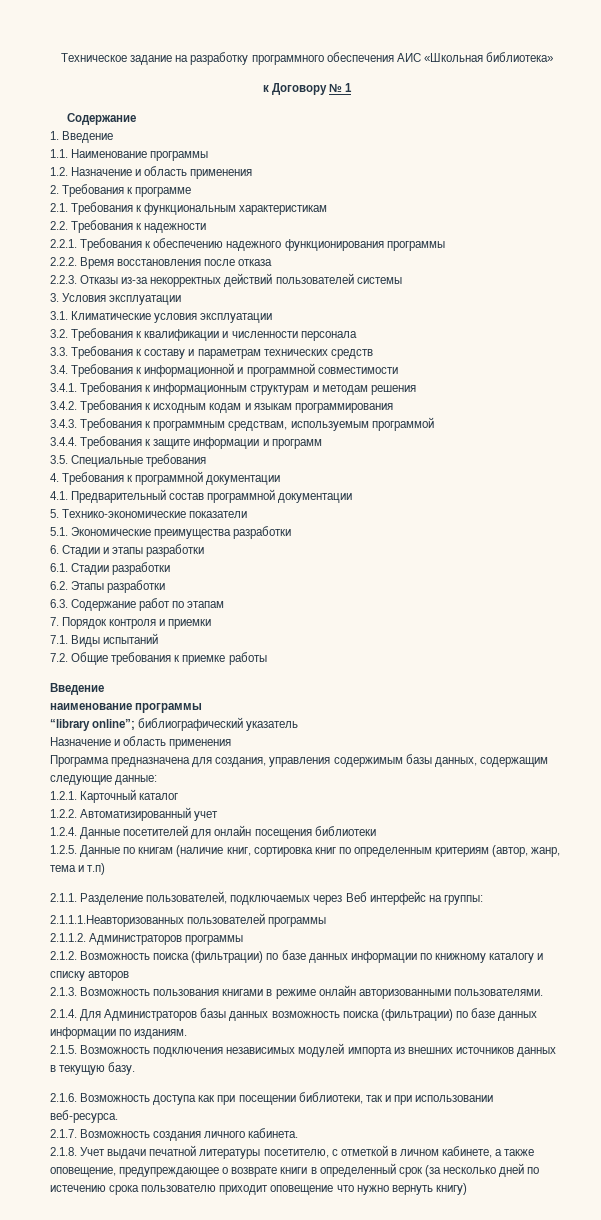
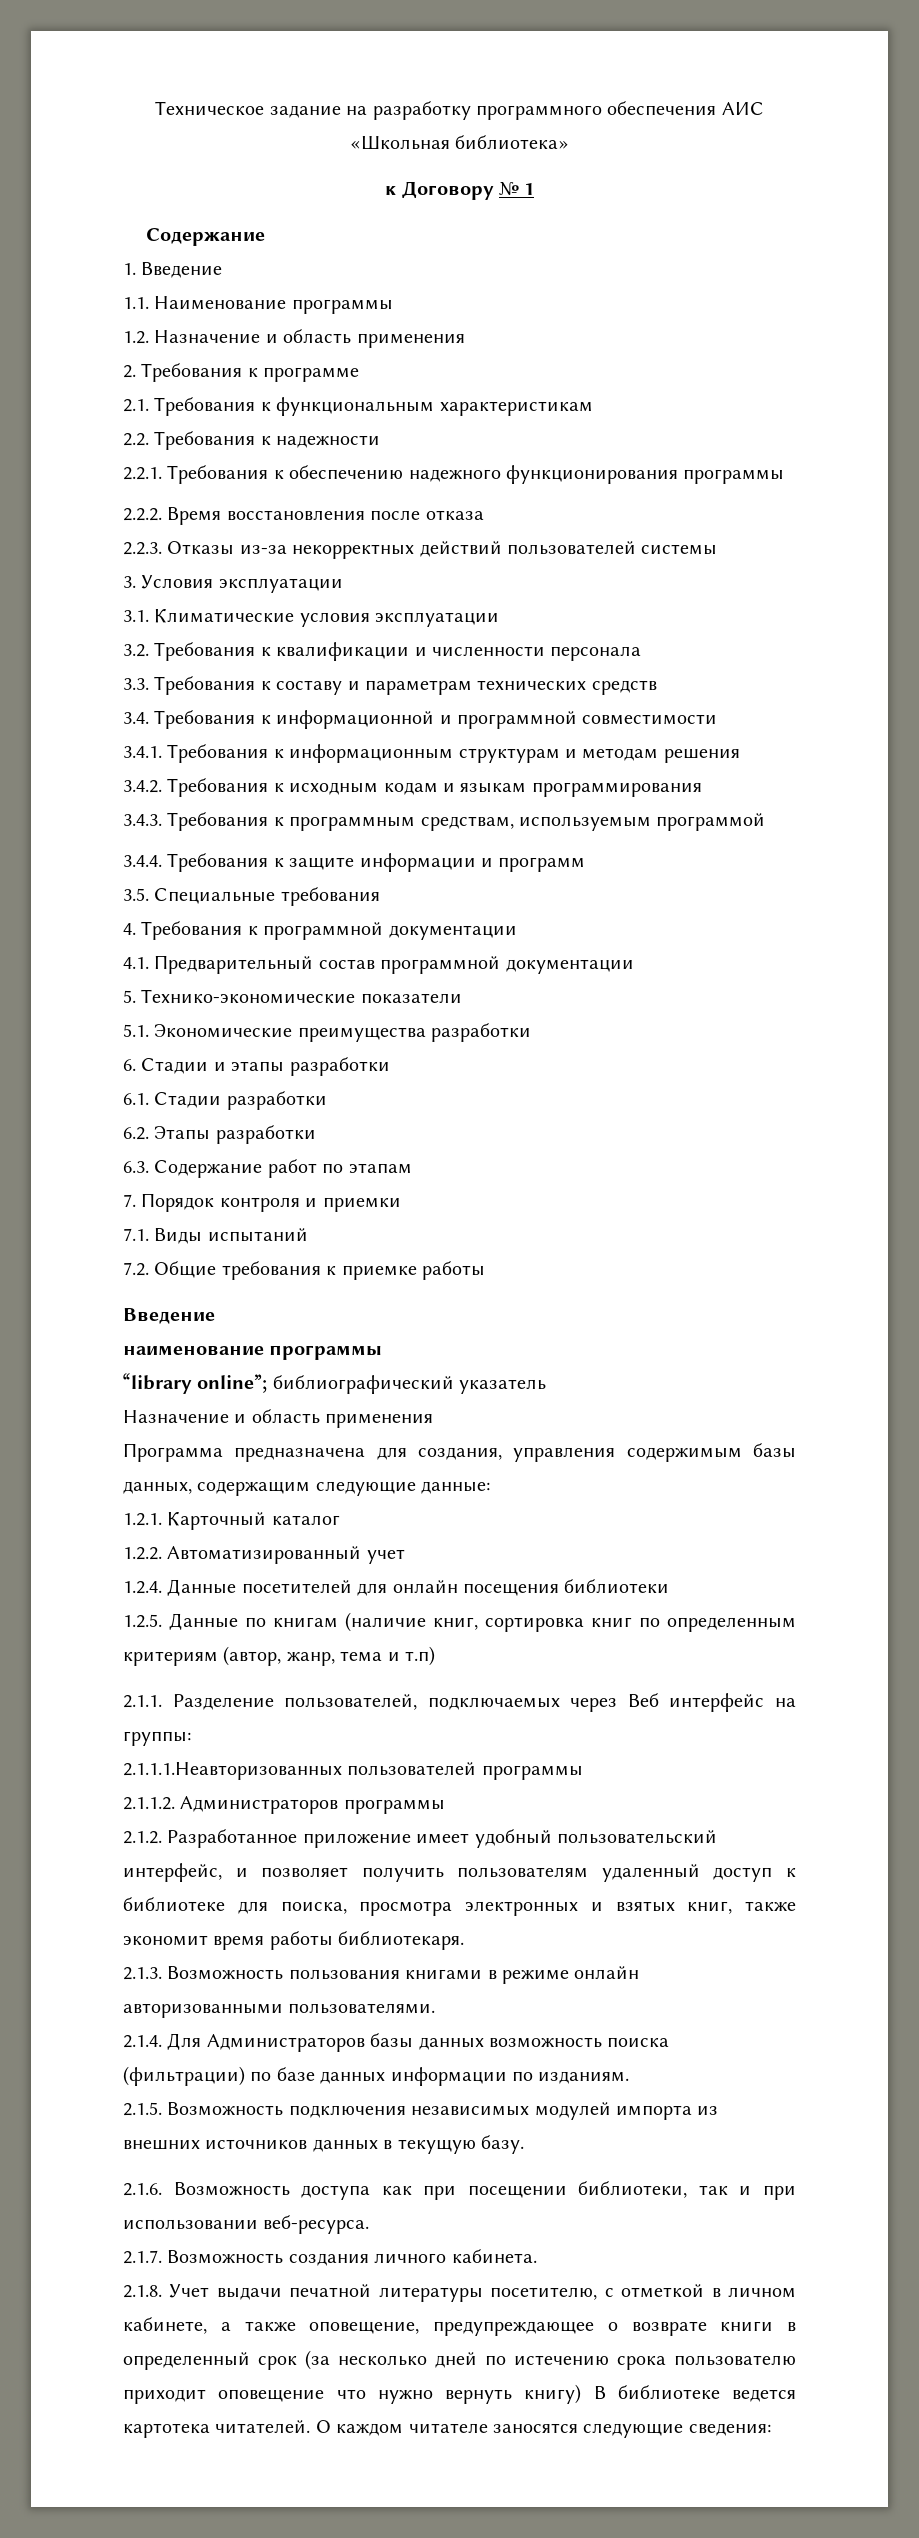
[80,950,544,963] [50,971,130,981] Возможность поиска (фильтрации) по базе данных информации по книжному каталогу и списку авторов -> [167,1829,717,1848] [123,1863,796,1882] [123,1897,796,1916] [123,1931,465,1950] Разработанное приложение имеет удобный пользовательский интерфейс, и позволяет получить пользователям удаленный доступ к библиотеке для поиска, просмотра электронных и взятых книг, также экономит время работы библиотекаря.
(467, 1189) none -> [593,2385,796,2402] [123,2420,771,2438] В библиотеке ведется картотека читателей. О каждом читателе заносятся следующие сведения:

